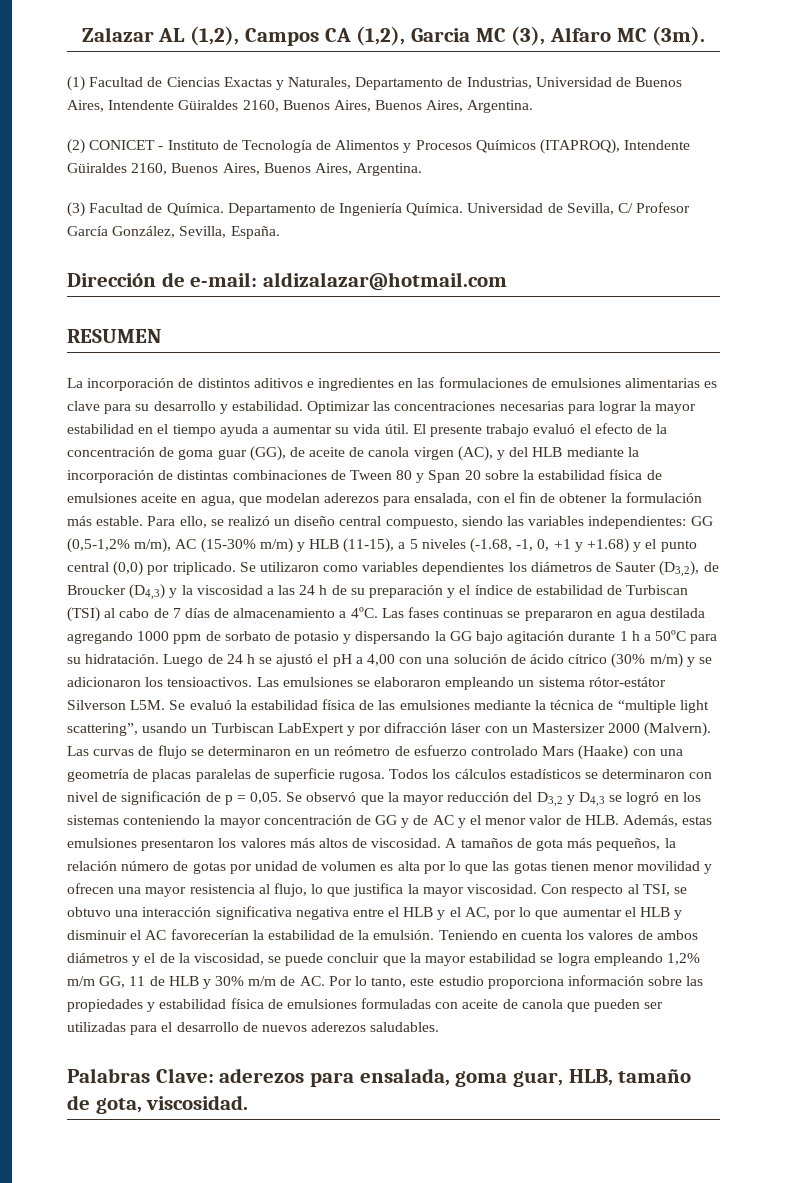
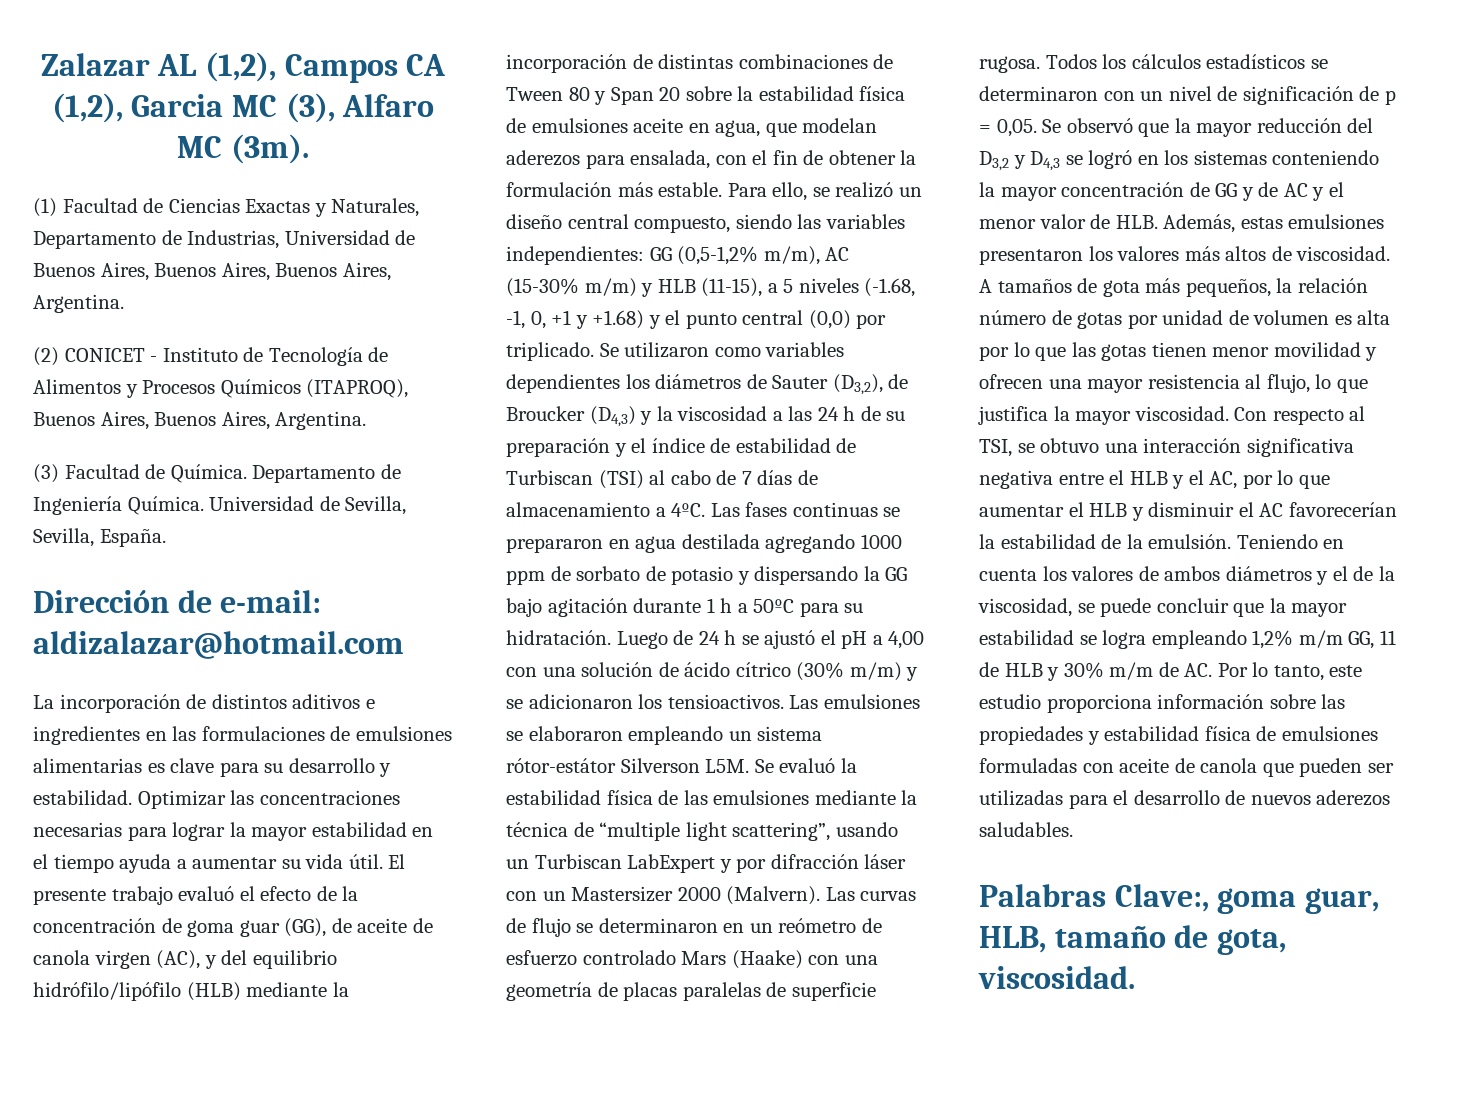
[108,100,279,112] Intendente Güiraldes 2160, -> (149, 271) none
[624,140,691,150] [67,163,168,175] Intendente Güiraldes 2160, -> (409, 388) none
[618,202,691,213] [67,226,176,238] C/ Profesor García González, -> (407, 505) none
[67,329,161,343] // RESUMEN -> (404, 645) none
[532,447,563,457] HLB -> [252,950,337,969] [33,982,241,1001] equilibrio hidrófilo/lipófilo (HLB)
(713, 775) none -> [1140,91,1164,101] un
[155,1068,450,1087] Clave: aderezos para ensalada, -> [1114,884,1209,912] Clave:,

